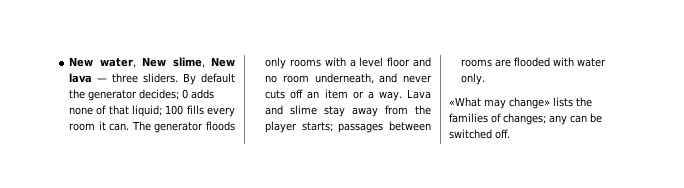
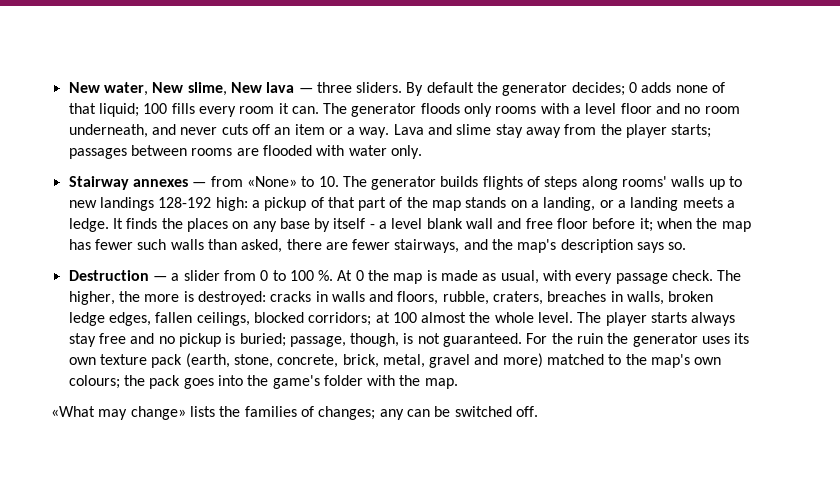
(486, 79) none -> [68,176,743,190] [68,197,736,211] [68,218,751,232] [68,239,687,253] [68,270,742,284] [68,291,714,305] [68,312,736,326] [68,333,750,347] [68,353,722,368] [68,375,458,389] // Stairway annexes — from «None» to 10. The generator builds flights of steps along rooms' walls up to new landings 128-192 high: a pickup of that part of the map stands on a landing, or a landing meets a ledge. It finds the places on any base by itself - a level blank wall and free floor before it; when the map has fewer such walls than asked, there are fewer stairways, and the map's description says so. // Destruction — a slider from 0 to 100 %. At 0 the map is made as usual, with every passage check. The higher, the more is destroyed: cracks in walls and floors, rubble, craters, breaches in walls, broken ledge edges, fallen ceilings, blocked corridors; at 100 almost the whole level. The player starts always stay free and no pickup is buried; passage, though, is not guaranteed. For the ruin the generator uses its own texture pack (earth, stone, concrete, brick, metal, gravel and more) matched to the map's own colours; the pack goes into the game's folder with the map.

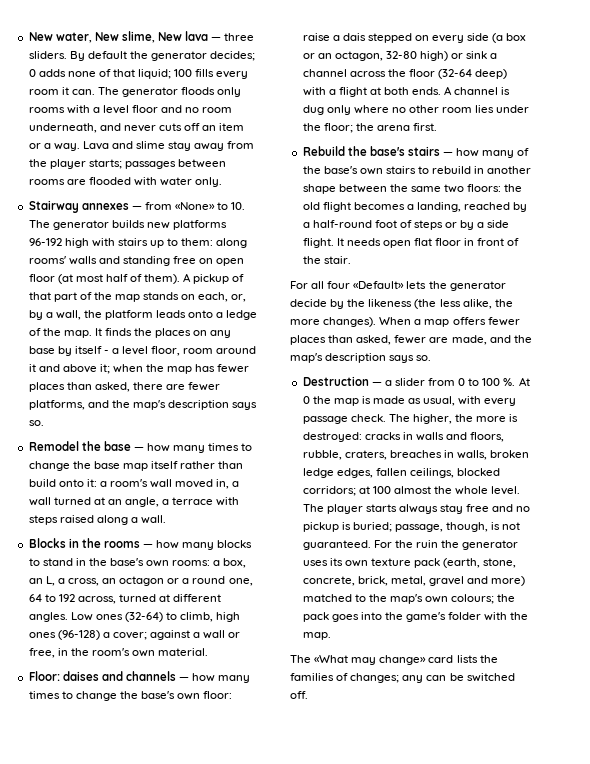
[482,176,743,190] [68,197,260,211] flights of steps along rooms' walls up to new landings 128-192 high: a -> [146,220,228,230] [28,238,248,248] [28,256,245,266] [28,273,192,284] new platforms 96-192 high with stairs up to them: along rooms' walls and standing free on open floor (at most half of them). A
[531,197,736,211] [68,218,109,232] a landing, or a landing meets a ledge. -> [198,292,247,302] [28,310,258,320] [28,328,92,338] each, or, by a wall, the platform leads onto a ledge of the map.
[426,218,636,229] blank wall and free floor before -> [151,346,257,356] [28,364,97,373] floor, room around it and above
[137,239,204,250] such walls -> [28,382,65,392] places
[394,239,460,253] stairways, -> [28,400,258,410] [28,420,44,426] [28,441,253,453] [28,461,244,471] [28,479,240,489] [28,497,240,507] [28,515,167,525] [28,538,253,550] [28,558,247,568] [28,576,253,586] [28,594,222,604] [28,612,241,622] [28,630,241,640] [28,648,209,658] [28,671,251,683] [28,691,233,701] [302,33,527,43] [302,51,498,61] [302,69,508,79] [302,86,511,97] [302,105,530,115] [302,123,438,133] [302,146,530,158] [302,166,532,175] [302,184,523,194] [302,202,528,212] [302,220,510,230] [302,238,520,248] [302,256,351,264] [290,281,506,291] [290,299,513,309] [290,317,520,327] [290,335,487,345] platforms, and the map's description says so. // Remodel the base — how many times to change the base map itself rather than build onto it: a room's wall moved in, a wall turned at an angle, a terrace with steps raised along a wall. // Blocks in the rooms — how many blocks to stand in the base's own rooms: a box, an L, a cross, an octagon or a round one, 64 to 192 across, turned at different angles. Low ones (32-64) to climb, high ones (96-128) a cover; against a wall or free, in the room's own material. // Floor: daises and channels — how many times to change the base's own floor: raise a dais stepped on every side (a box or an octagon, 32-80 high) or sink a channel across the floor (32-64 deep) with a flight at both ends. A channel is dug only where no other room lies under the floor; the arena first. // Rebuild the base's stairs — how many of the base's own stairs to rebuild in another shape between the same two floors: the old flight becomes a landing, reached by a half-round foot of steps or by a side flight. It needs open flat floor in front of the stair. // For all four «Default» lets the generator decide by the likeness (the less alike, the more changes). When a map offers fewer places than asked, fewer are made,
(458, 383) none -> [290,655,311,663] The
(186, 413) none -> [428,655,454,663] card

